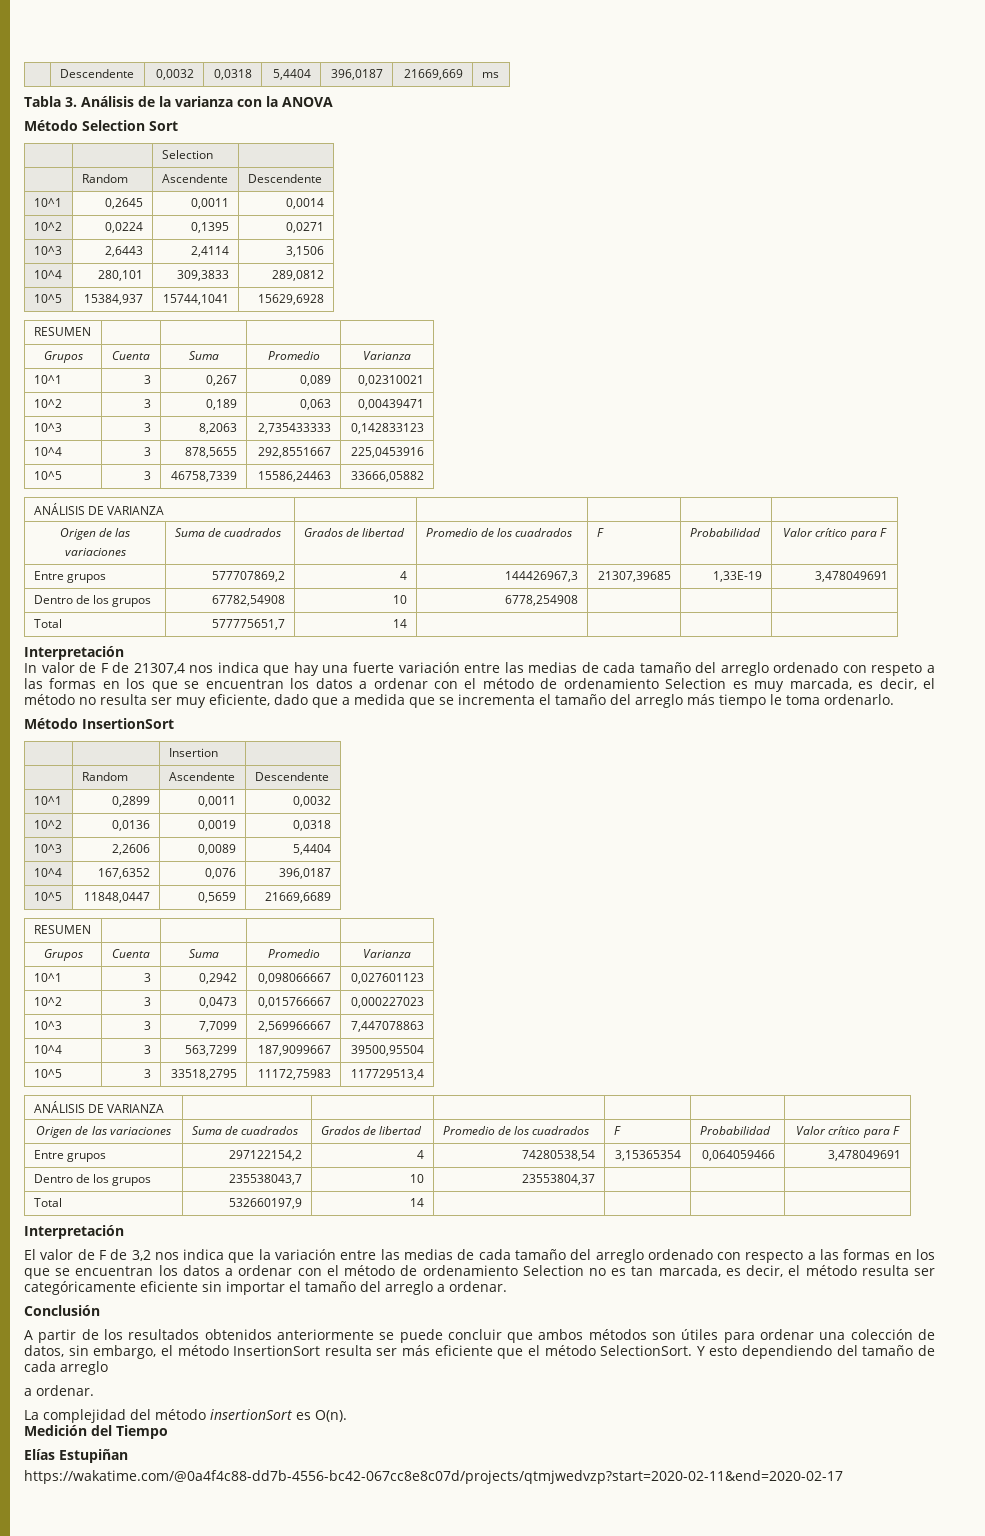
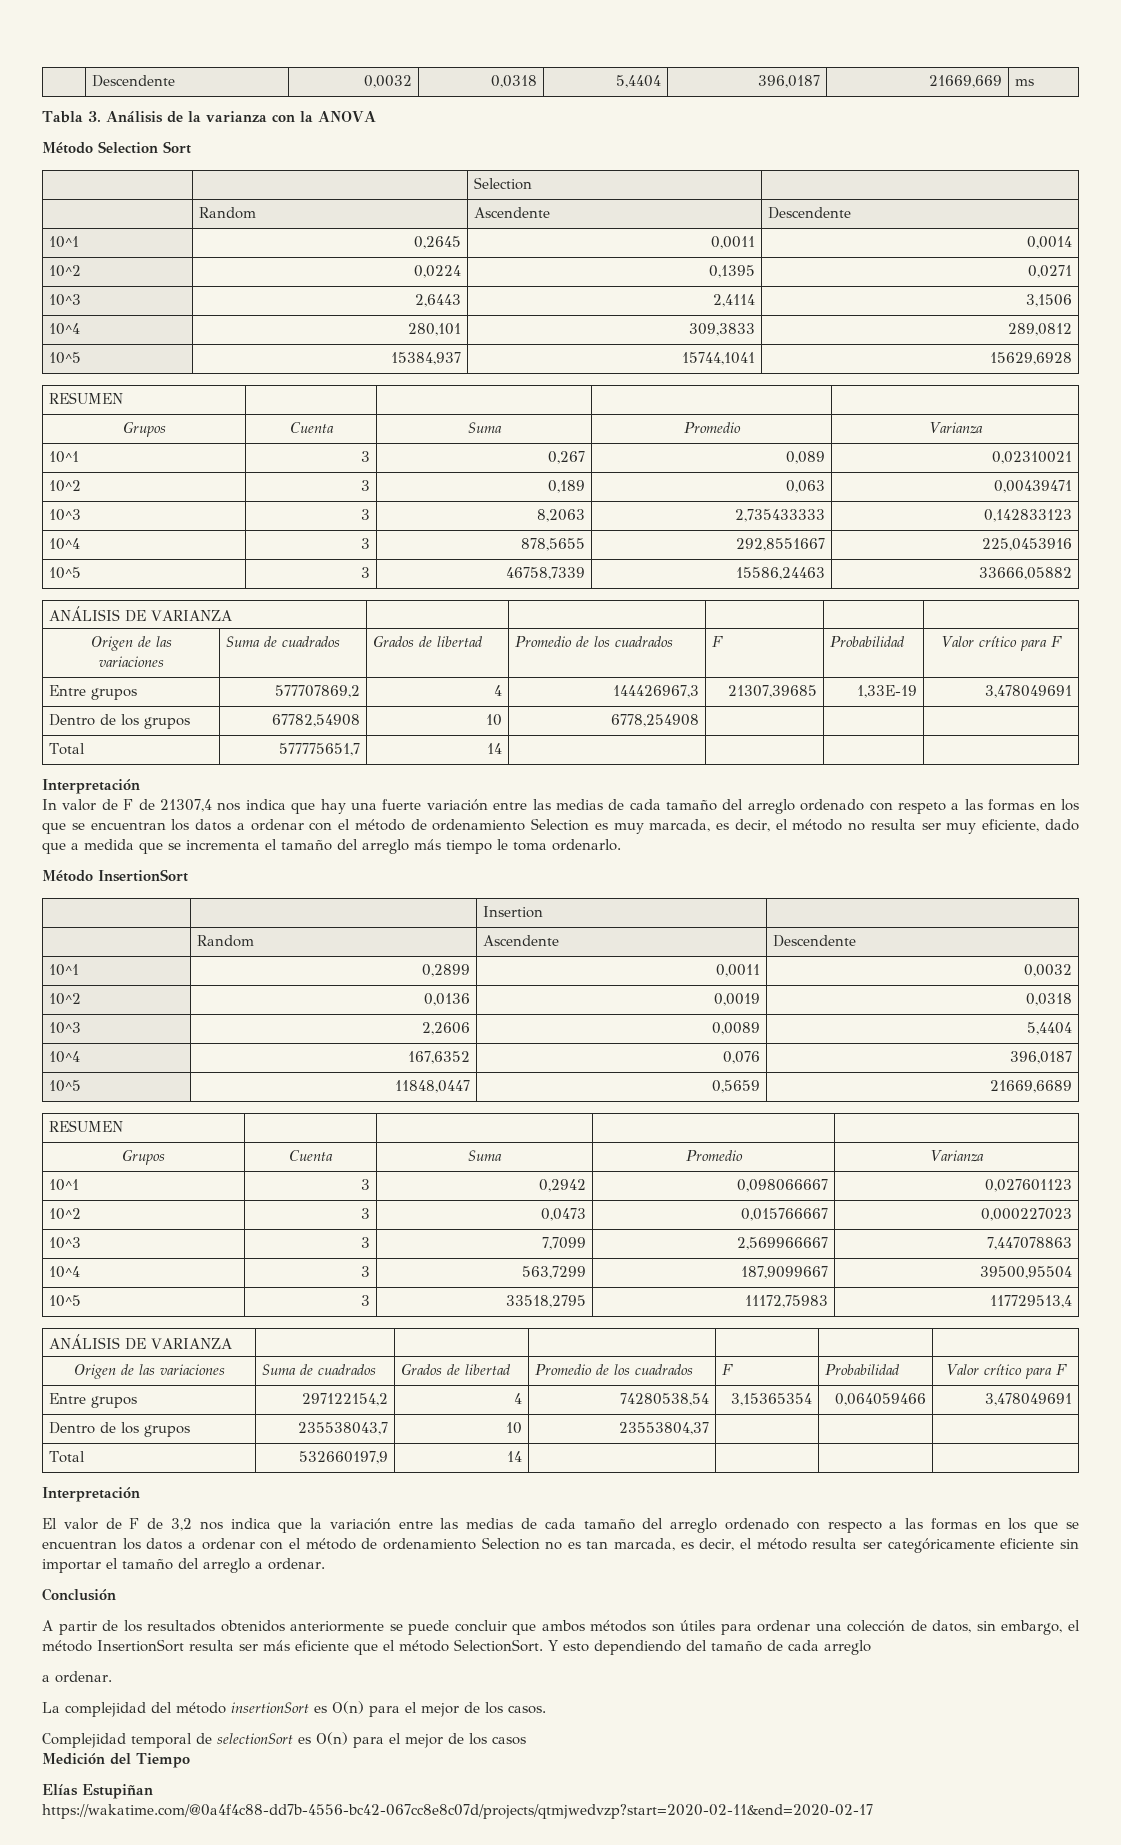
[315,1410,347,1422] O(n). -> [332,1701,546,1717] [42,1732,526,1748] O(n) para el mejor de los casos. // Complejidad temporal de selectionSort es O(n) para el mejor de los casos

